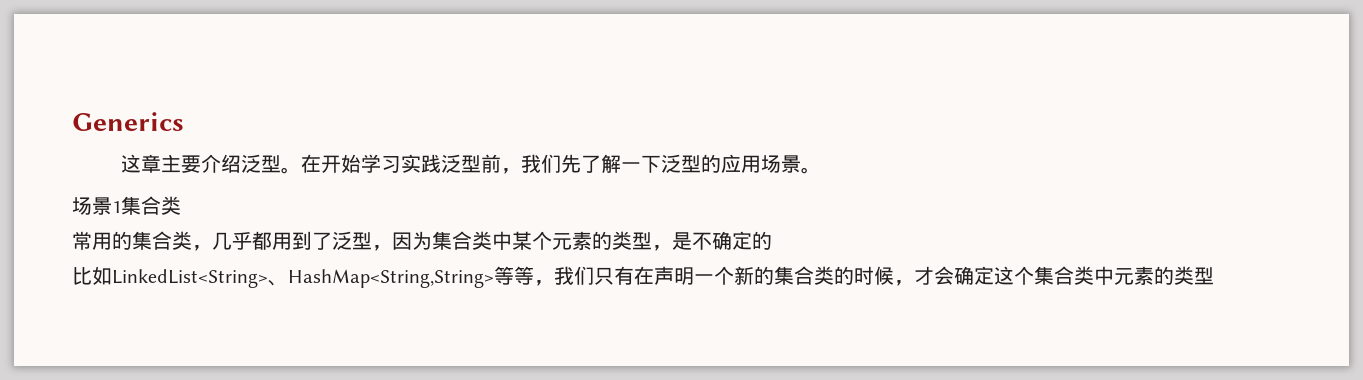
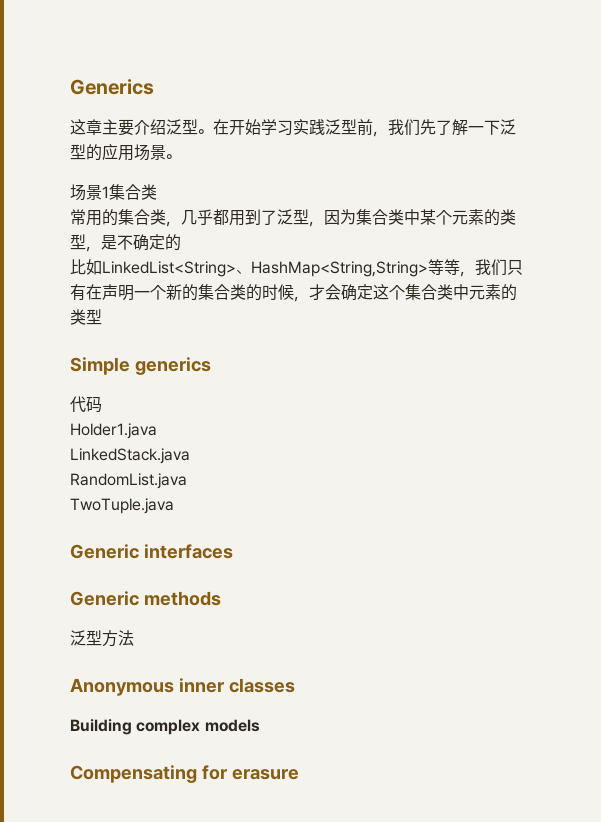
(1214, 276) none -> [70,357,211,375] [70,396,102,413] [70,423,157,439] [70,448,190,464] [70,473,187,489] [70,498,174,514] [70,544,233,559] [70,591,221,606] [70,630,134,647] [70,678,295,696] [70,719,260,735] [70,765,299,783] // Simple generics // 代码 // Holder1.java // LinkedStack.java // RandomList.java // TwoTuple.java // Generic interfaces // Generic methods // 泛型方法 // Anonymous inner classes // Building complex models // Compensating for erasure

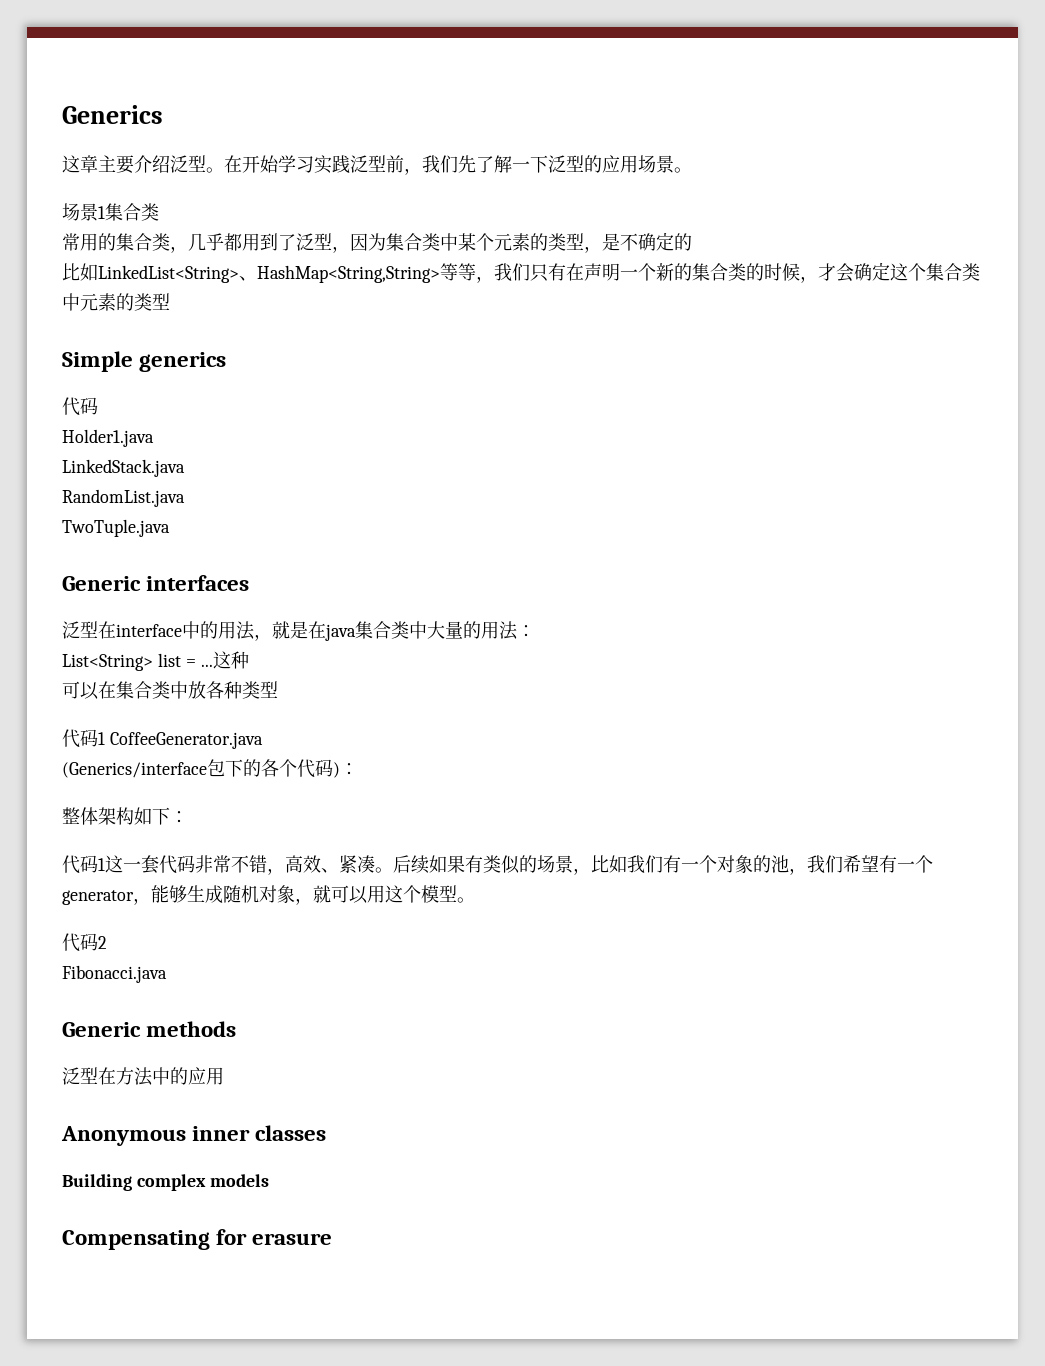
(233, 551) none -> [62,621,535,641] [62,651,249,671] [62,681,278,700] [62,729,263,749] [62,759,358,778] [62,807,188,825] [62,855,933,875] [62,885,475,905] [62,933,107,952] [62,965,167,983] // 泛型在interface中的用法，就是在java集合类中大量的用法： // List<String> list = ...这种 // 可以在集合类中放各种类型 // 代码1 CoffeeGenerator.java // (Generics/interface包下的各个代码)： // 整体架构如下： // 代码1这一套代码非常不错，高效、紧凑。后续如果有类似的场景，比如我们有一个对象的池，我们希望有一个generator，能够生成随机对象，就可以用这个模型。 // 代码2 // Fibonacci.java
(102, 638) none -> [98,1067,116,1085] 在
(134, 638) none -> [152,1067,224,1085] 中的应用

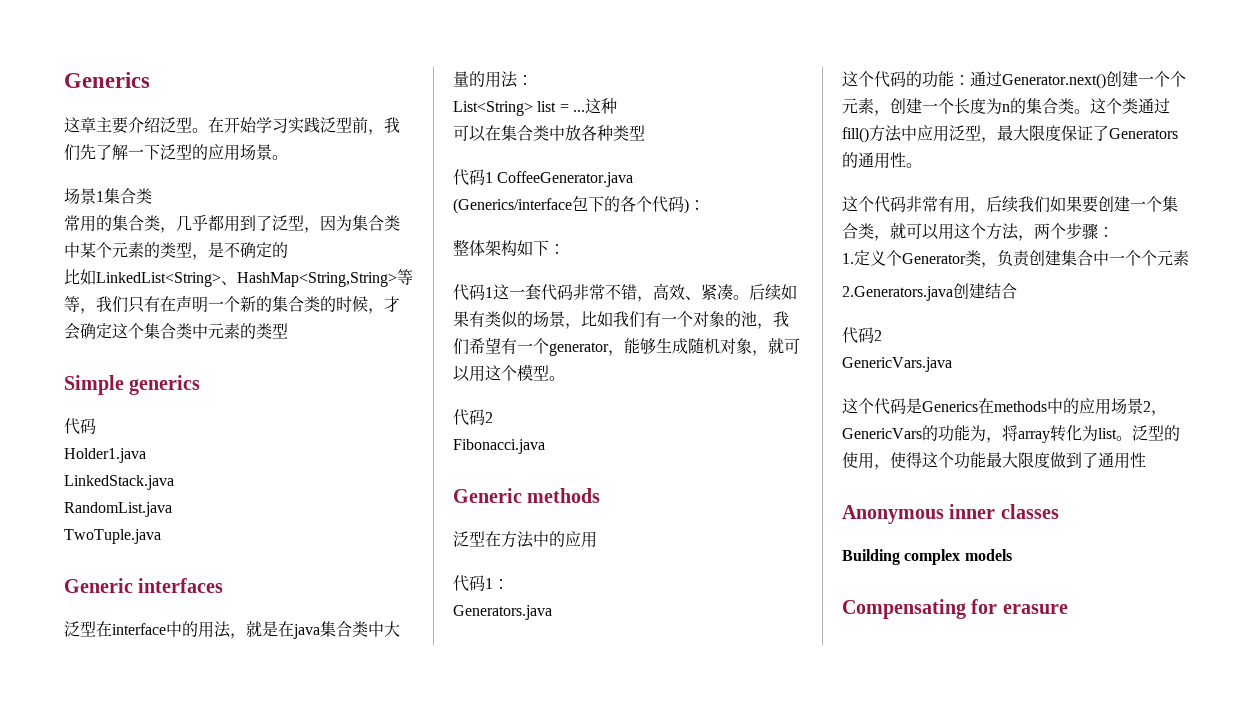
(224, 1076) none -> [453,575,509,592] [453,605,552,620] [842,71,1186,89] [842,98,1170,116] [842,125,1178,143] [842,152,922,169] [842,196,1178,214] [842,223,1114,241] [842,250,1189,268] [842,283,1017,301] [842,327,882,344] [842,357,952,372] [842,398,1167,416] [842,425,1180,443] [842,452,1146,470] // 代码1： // Generators.java // 这个代码的功能：通过Generator.next()创建一个个元素，创建一个长度为n的集合类。这个类通过fill()方法中应用泛型，最大限度保证了Generators的通用性。 // 这个代码非常有用，后续我们如果要创建一个集合类，就可以用这个方法，两个步骤： // 1.定义个Generator类，负责创建集合中一个个元素 // 2.Generators.java创建结合 // 代码2 // GenericVars.java // 这个代码是Generics在methods中的应用场景2，GenericVars的功能为，将array转化为list。泛型的使用，使得这个功能最大限度做到了通用性

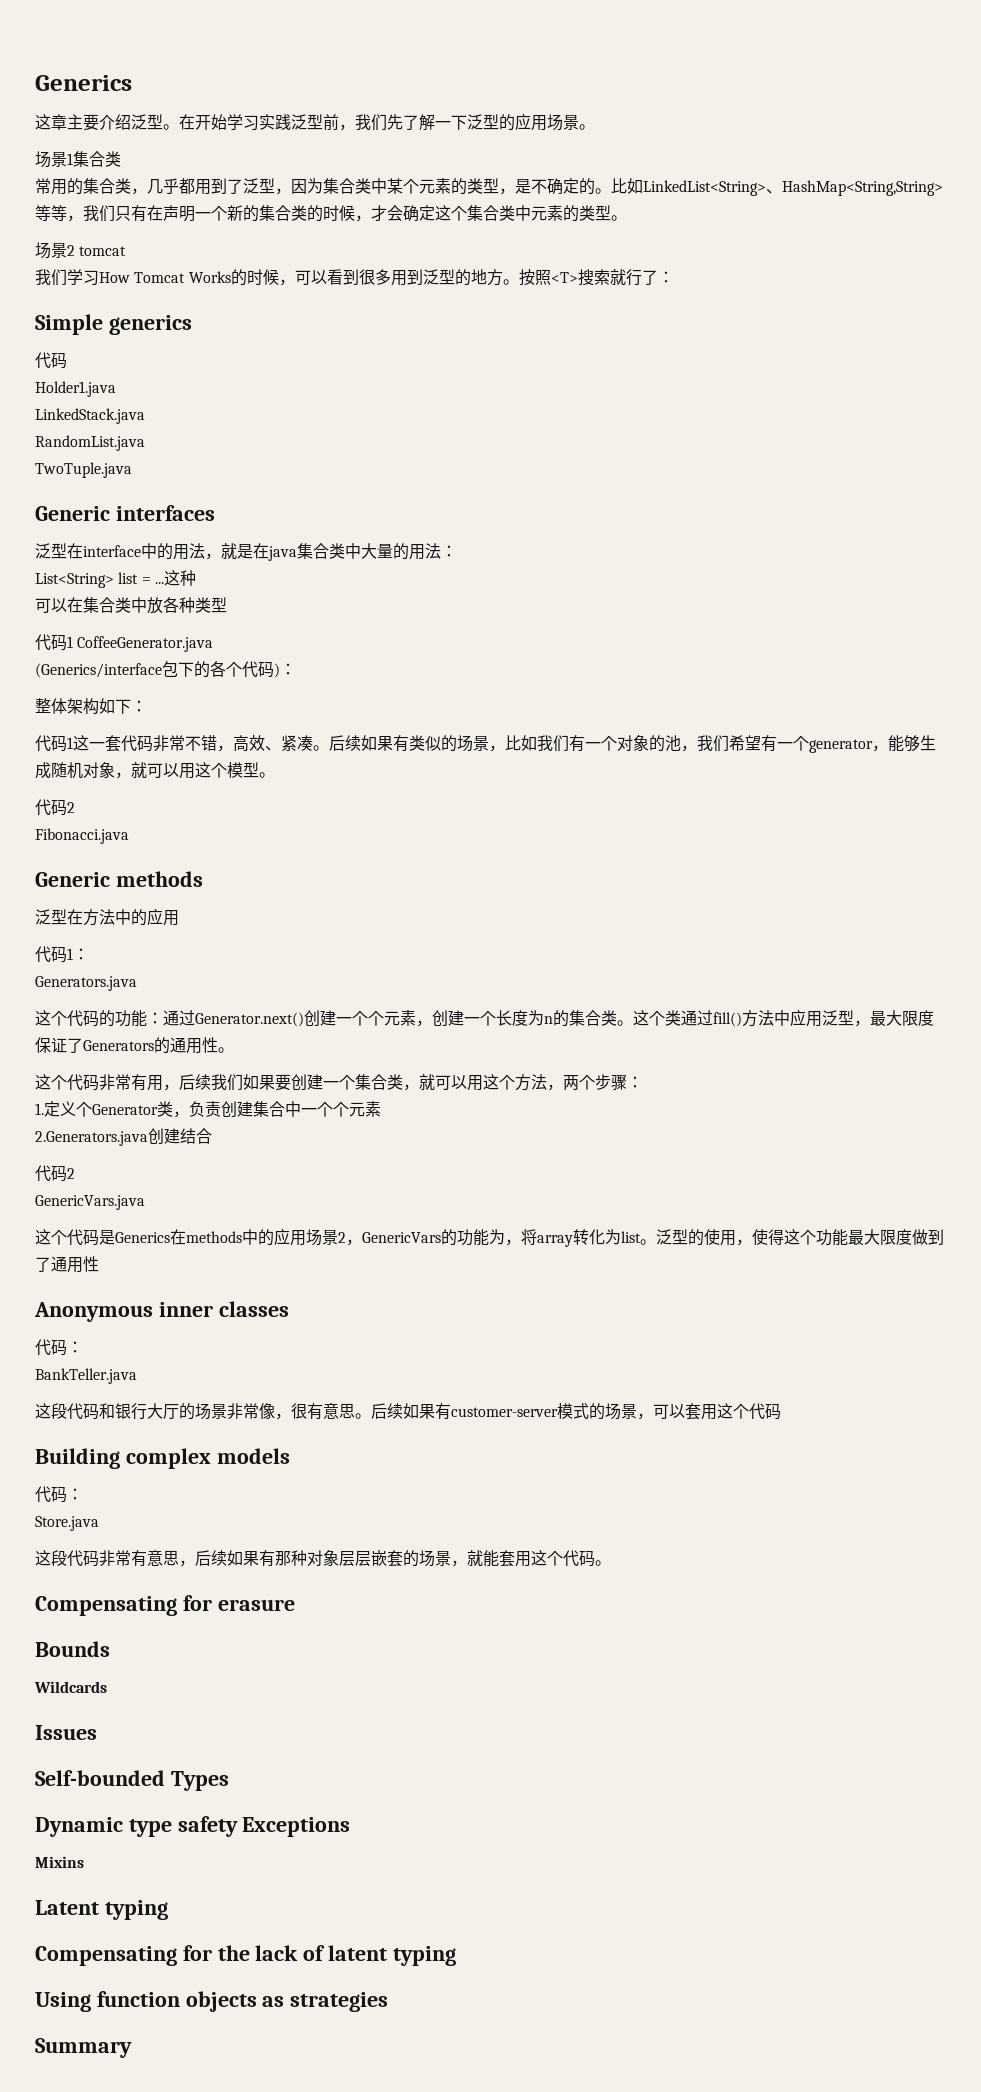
(288, 250) // -> [595,188,611,194] 。
(288, 331) none -> [611,215,627,221] [35,242,127,259] [35,269,674,286] 。 // 场景2 tomcat // 我们学习How Tomcat Works的时候，可以看到很多用到泛型的地方。按照<T>搜索就行了：
[842,549,1012,565] [842,599,1068,619] Building complex models // Compensating for erasure -> [35,1339,83,1356] [35,1368,137,1384] [35,1403,781,1420] [35,1448,290,1469] [35,1486,83,1503] [35,1516,99,1531] [35,1550,611,1567] [35,1595,295,1616] [35,1641,110,1657] [34,1681,107,1693] [35,1725,97,1740] [35,1770,229,1791] [35,1816,351,1837] [35,1856,84,1868] [35,1900,168,1920] [35,1945,456,1966] [35,1991,389,2012] [35,2038,132,2058] 代码： // BankTeller.java // 这段代码和银行大厅的场景非常像，很有意思。后续如果有customer-server模式的场景，可以套用这个代码 // Building complex models // 代码： // Store.java // 这段代码非常有意思，后续如果有那种对象层层嵌套的场景，就能套用这个代码。 // Compensating for erasure // Bounds // Wildcards // Issues // Self-bounded Types // Dynamic type safety Exceptions // Mixins // Latent typing // Compensating for the lack of latent typing // Using function objects as strategies // Summary

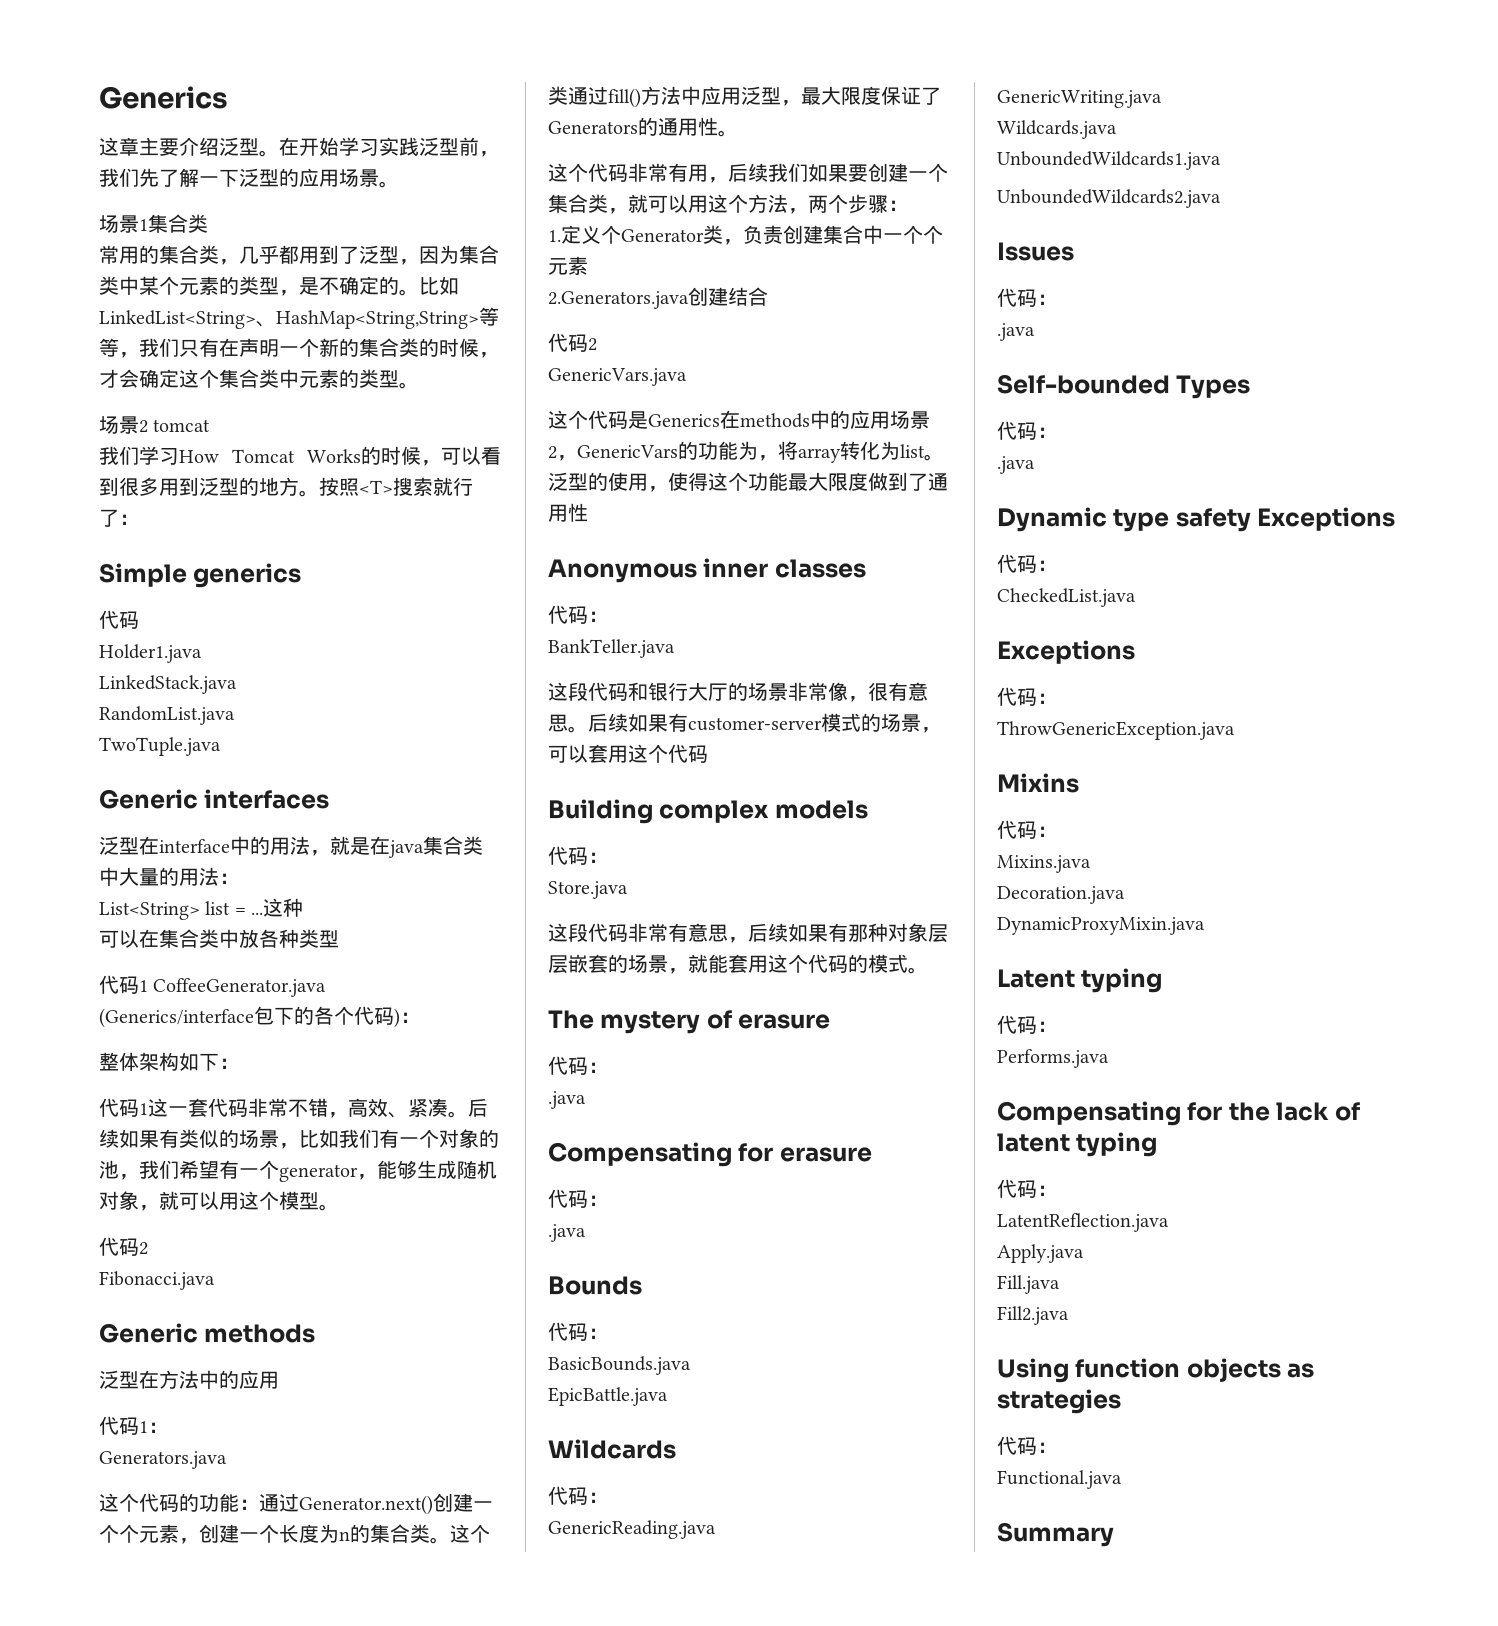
[595,1560,611,1566] 。 -> [848,954,928,974] [548,1010,831,1034] [548,1056,608,1075] [548,1091,586,1109] 的模式。 // The mystery of erasure // 代码： // .java
(295, 1605) none -> [548,1189,608,1208] [548,1224,586,1242] // 代码： // .java
[34,1681,107,1693] Wildcards -> [548,1322,608,1341] [548,1356,691,1375] [548,1387,668,1406] [548,1439,676,1459] [548,1486,608,1505] [548,1520,716,1539] [997,90,1162,108] [997,120,1117,139] [997,151,1221,170] [997,189,1221,208] 代码： // BasicBounds.java // EpicBattle.java // Wildcards // 代码： // GenericReading.java // GenericWriting.java // Wildcards.java // UnboundedWildcards1.java // UnboundedWildcards2.java
(97, 1732) none -> [997,288,1057,307] [997,323,1035,341] // 代码： // .java
(229, 1781) none -> [997,421,1057,440] [997,456,1035,474] // 代码： // .java
[35,1856,84,1868] Mixins -> [997,554,1057,573] [997,588,1136,607] [997,640,1135,664] [997,687,1057,706] [997,721,1235,740] [997,773,1079,793] [997,820,1057,839] [997,855,1091,873] [997,886,1125,904] [997,917,1205,935] 代码： // CheckedList.java // Exceptions // 代码： // ThrowGenericException.java // Mixins // 代码： // Mixins.java // Decoration.java // DynamicProxyMixin.java
(168, 1910) none -> [997,1015,1057,1034] [997,1049,1109,1068] // 代码： // Performs.java
(456, 1956) none -> [997,1179,1057,1198] [997,1213,1169,1232] [997,1244,1084,1263] [997,1275,1060,1294] [997,1306,1069,1325] // 代码： // LatentReflection.java // Apply.java // Fill.java // Fill2.java
(389, 2002) none -> [997,1436,1057,1455] [997,1470,1122,1489] // 代码： // Functional.java

